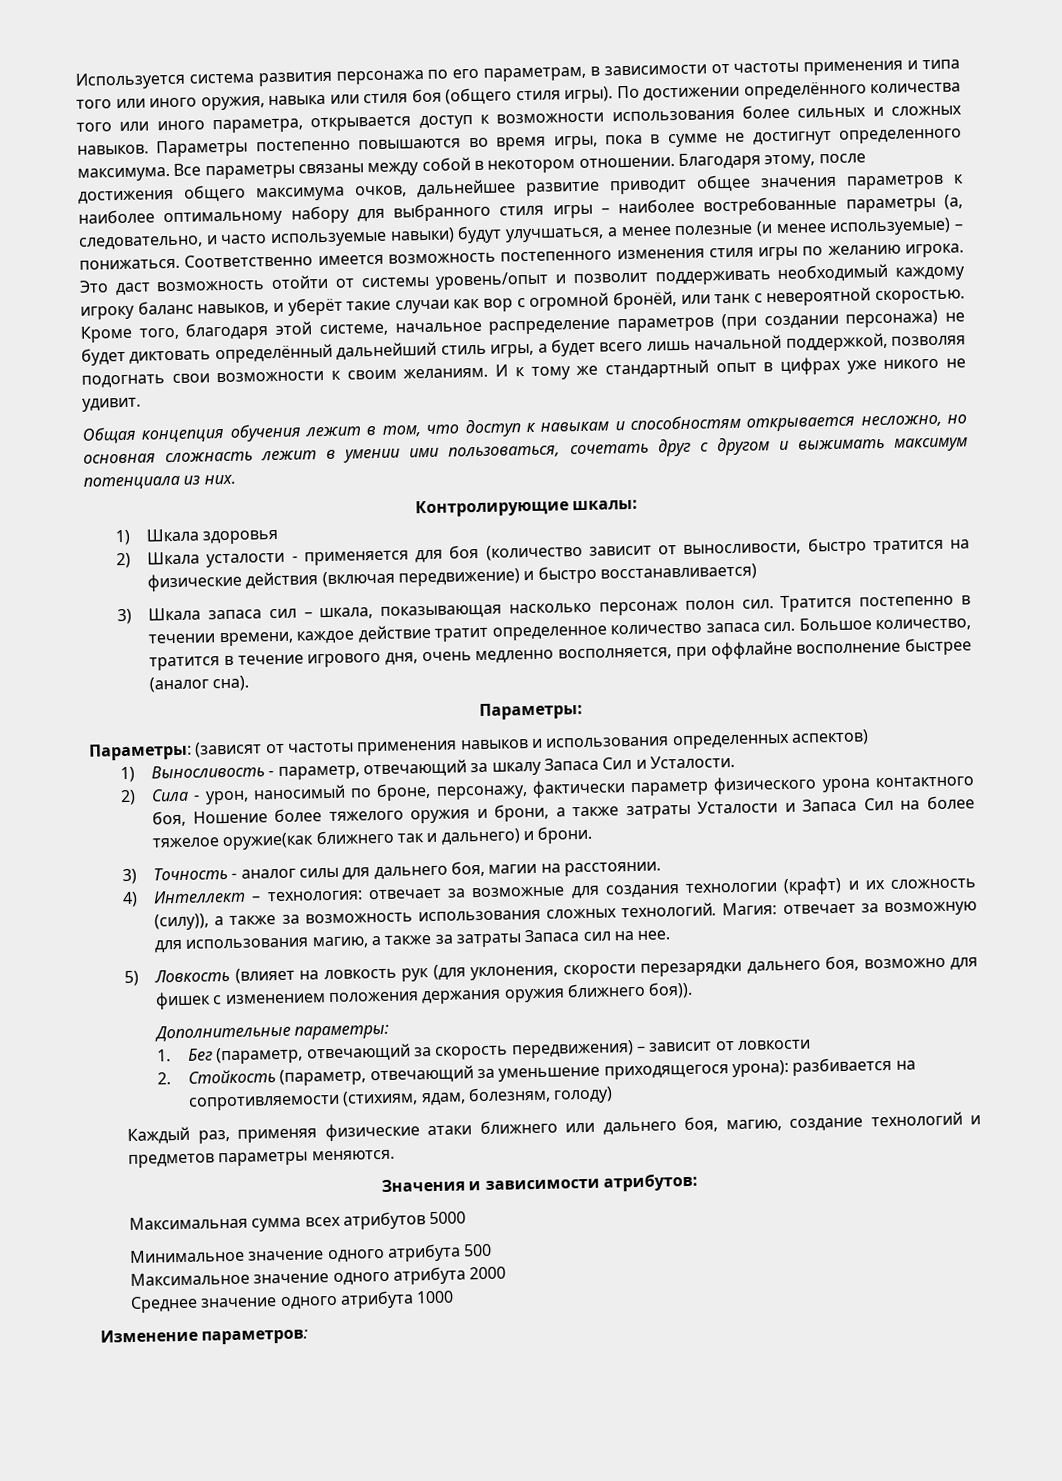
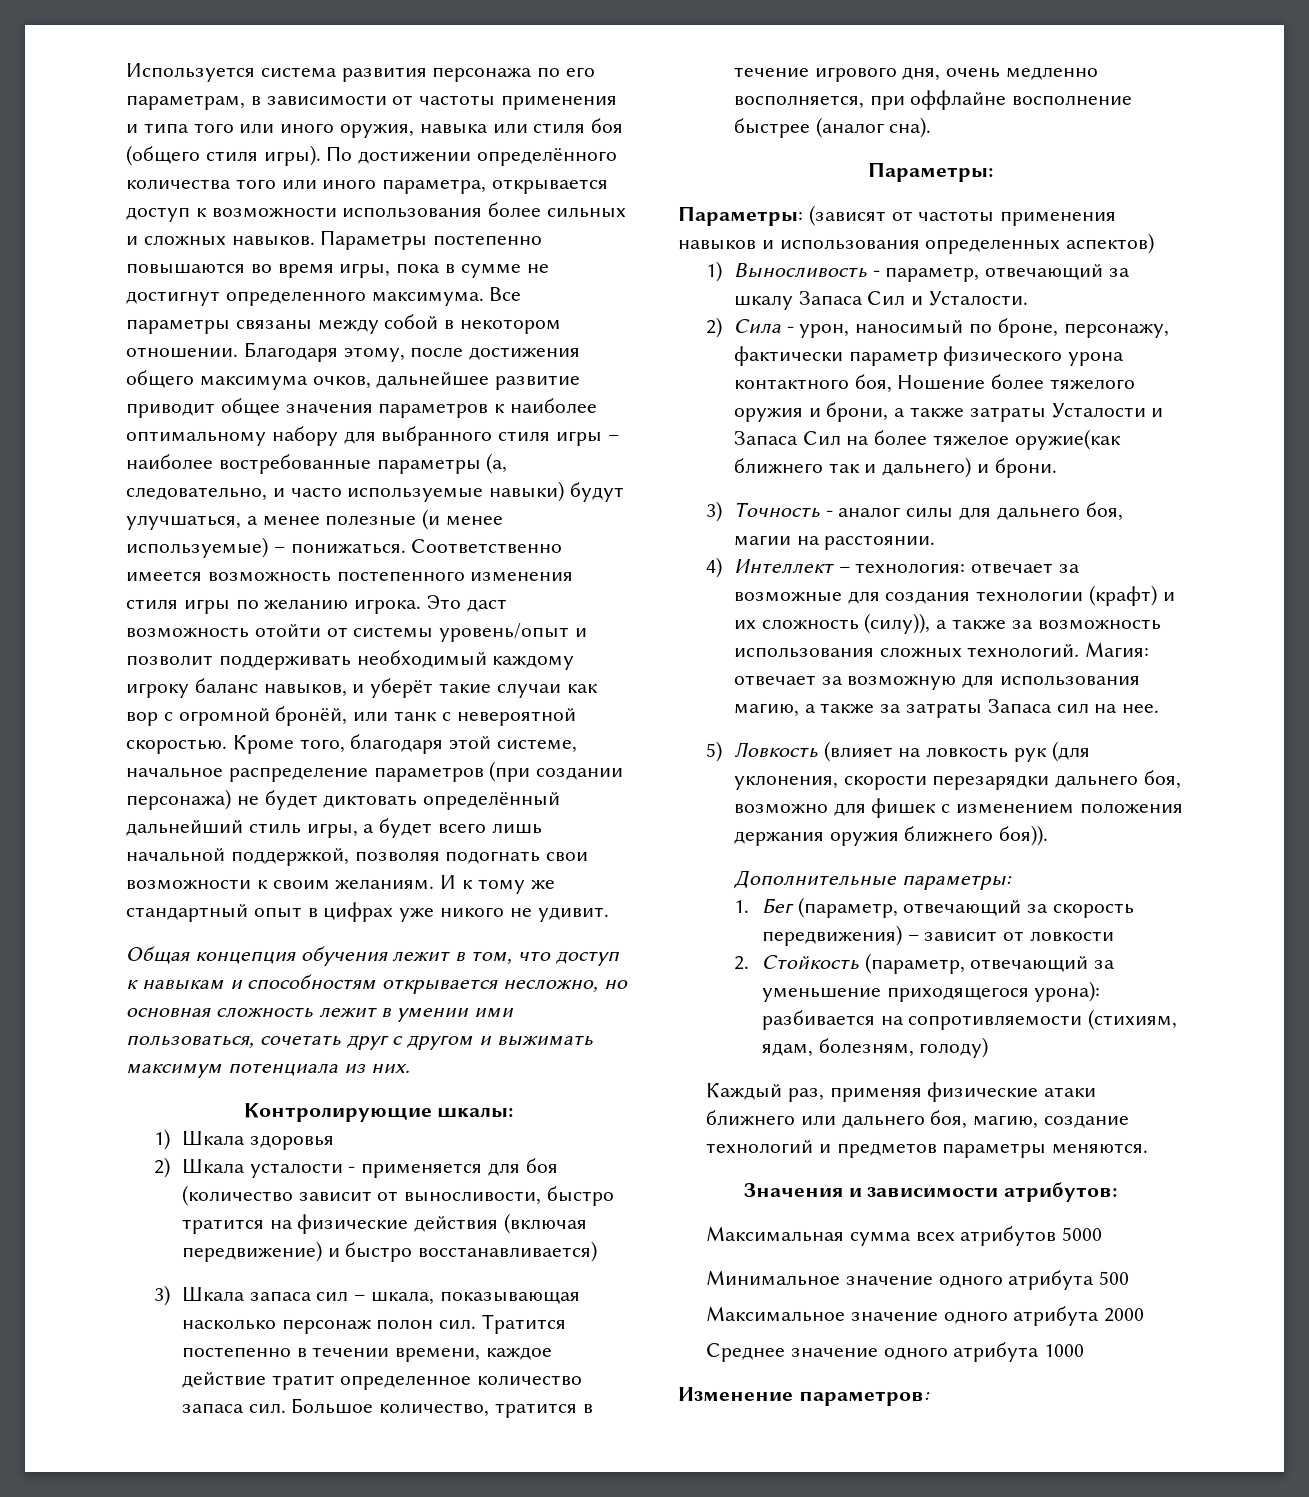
[165,451,254,463] сложнасть -> [215,1007,313,1018] сложность

